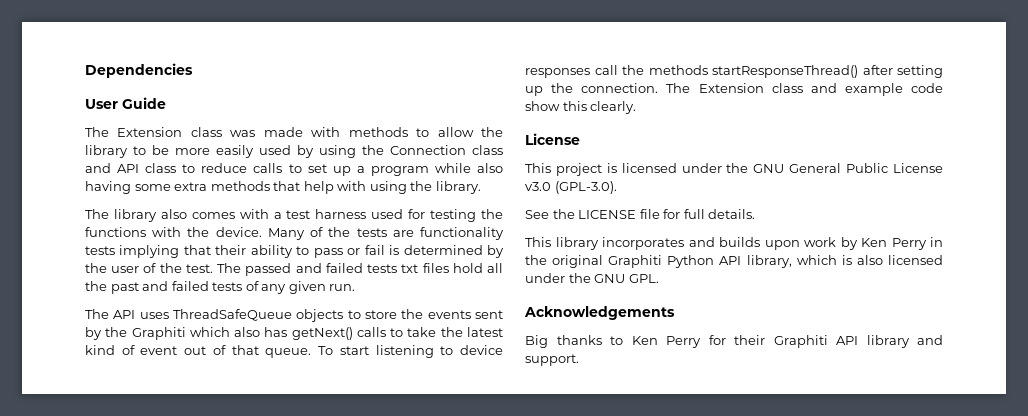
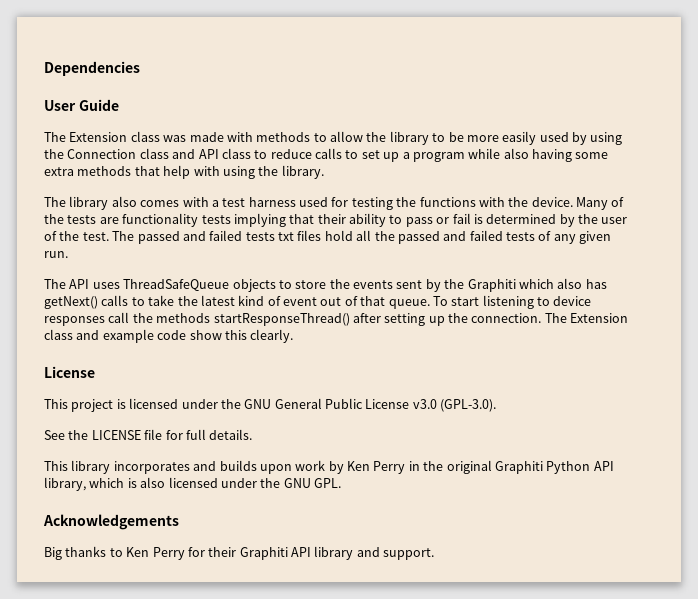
[110,282,139,294] past -> [397,231,440,244] passed

